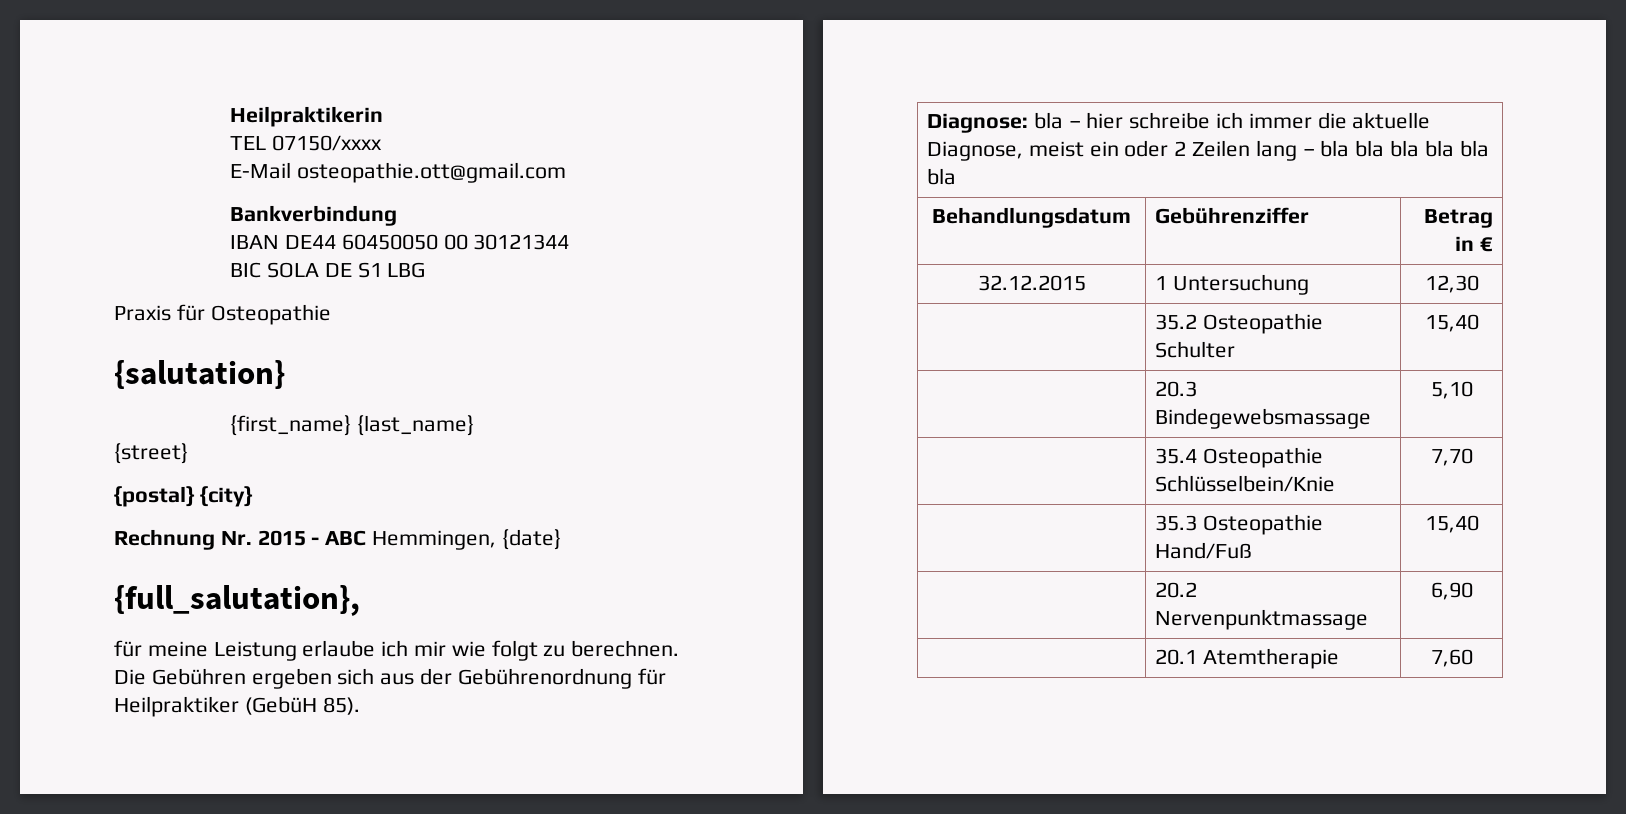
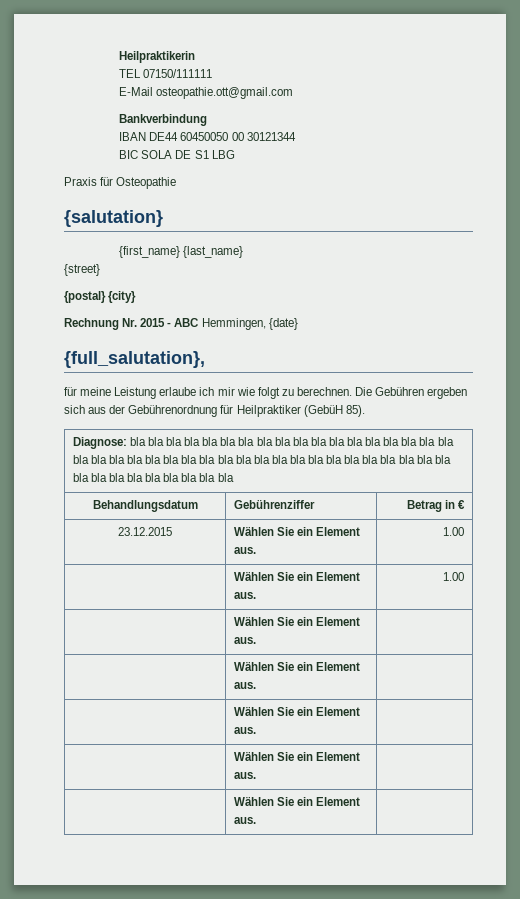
[272,135,383,151] 07150/xxxx -> [143,69,213,78] 07150/111111
[1068,112,1431,129] [926,140,1315,161] – hier schreibe ich immer die aktuelle Diagnose, meist ein oder 2 Zeilen lang – -> [147,437,454,446] [72,455,451,464] [72,473,125,482] bla bla bla bla bla bla bla bla bla bla bla bla bla bla bla bla bla bla bla bla bla bla bla bla bla bla bla bla bla bla bla bla bla bla bla bla bla bla bla bla bla
[977,275,1086,291] [1154,274,1309,295] [1424,275,1479,293] [1154,313,1323,334] [1154,341,1235,358] [1424,314,1479,332] [1154,381,1197,397] [1154,408,1371,429] [1430,381,1473,399] [1154,447,1323,468] [1154,475,1335,492] [1430,448,1473,466] [1154,514,1323,535] [1154,542,1252,559] [1424,515,1479,533] [1154,582,1197,598] [1154,609,1368,630] [1430,582,1473,600] [1154,648,1339,669] [1430,649,1473,667] 32.12.2015 | 1 Untersuchung | 12,30 // | 35.2 Osteopathie Schulter | 15,40 // | 20.3 Bindegewebsmassage | 5,10 // | 35.4 Osteopathie Schlüsselbein/Knie | 7,70 // | 35.3 Osteopathie Hand/Fuß | 15,40 // | 20.2 Nervenpunktmassage | 6,90 // | 20.1 Atemtherapie | 7,60 -> [118,527,172,536] [233,526,360,536] [233,547,256,554] [443,527,465,536] [233,571,360,581] [233,592,256,599] [443,572,465,581] [233,616,360,626] [233,637,256,644] [233,661,360,671] [233,682,256,689] [233,706,360,716] [233,727,256,734] [233,751,360,761] [233,772,256,779] [233,796,360,806] [233,817,256,824] 23.12.2015 | Wählen Sie ein Element aus. | 1.00 // | Wählen Sie ein Element aus. | 1.00 // | Wählen Sie ein Element aus. | // | Wählen Sie ein Element aus. | // | Wählen Sie ein Element aus. | // | Wählen Sie ein Element aus. | // | Wählen Sie ein Element aus. |

